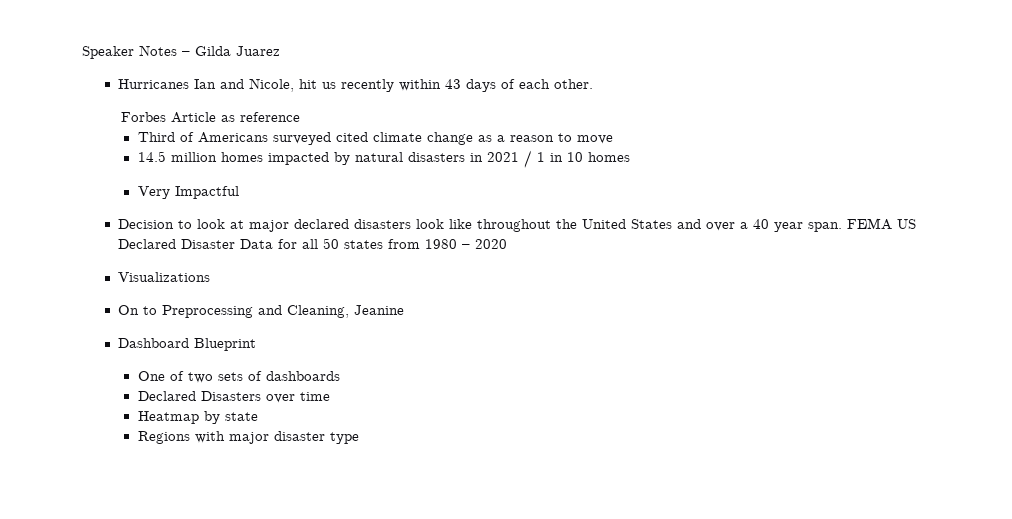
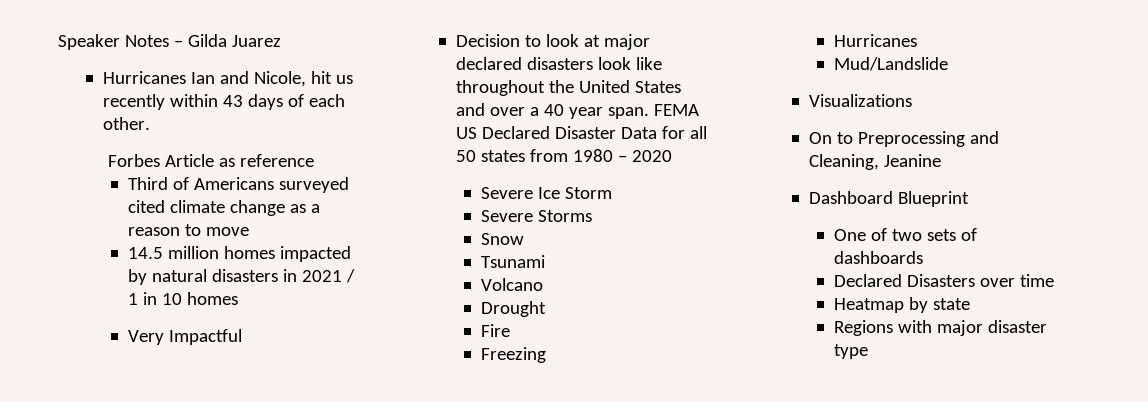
(508, 244) none -> [480,187,612,199] [480,210,592,222] [480,233,524,245] [480,255,545,268] [480,278,543,291] [480,301,546,317] [480,324,510,337] [480,347,546,363] [833,34,917,47] [833,57,948,71] // Severe Ice Storm // Severe Storms // Snow // Tsunami // Volcano // Drought // Fire // Freezing // Hurricanes // Mud/Landslide

